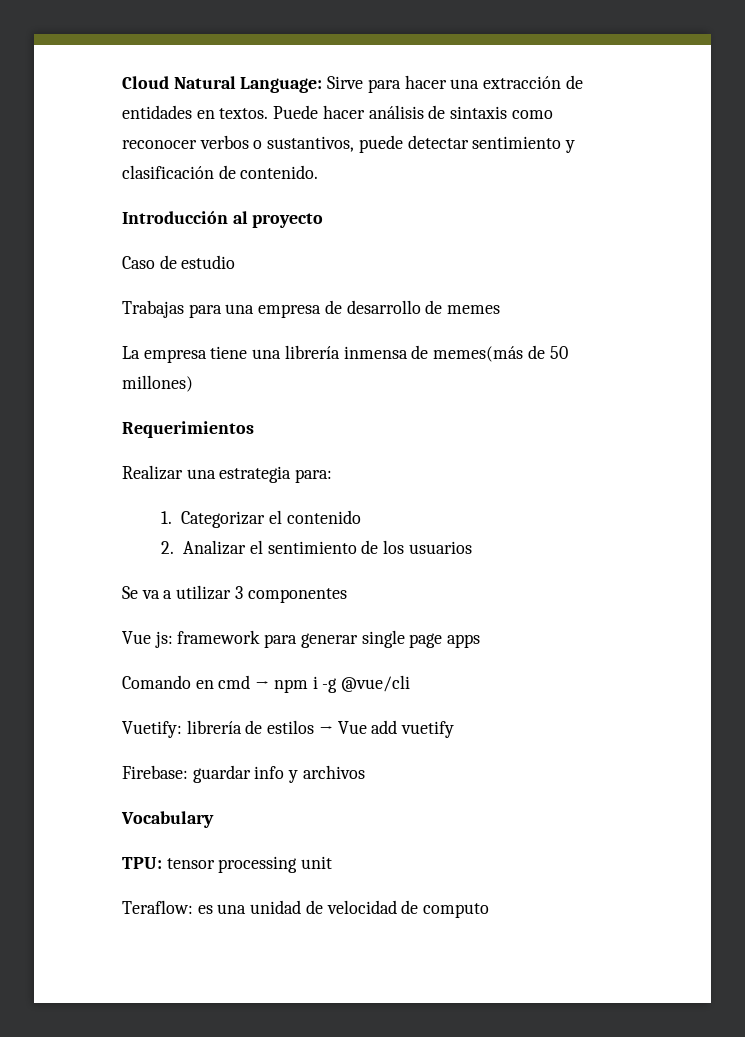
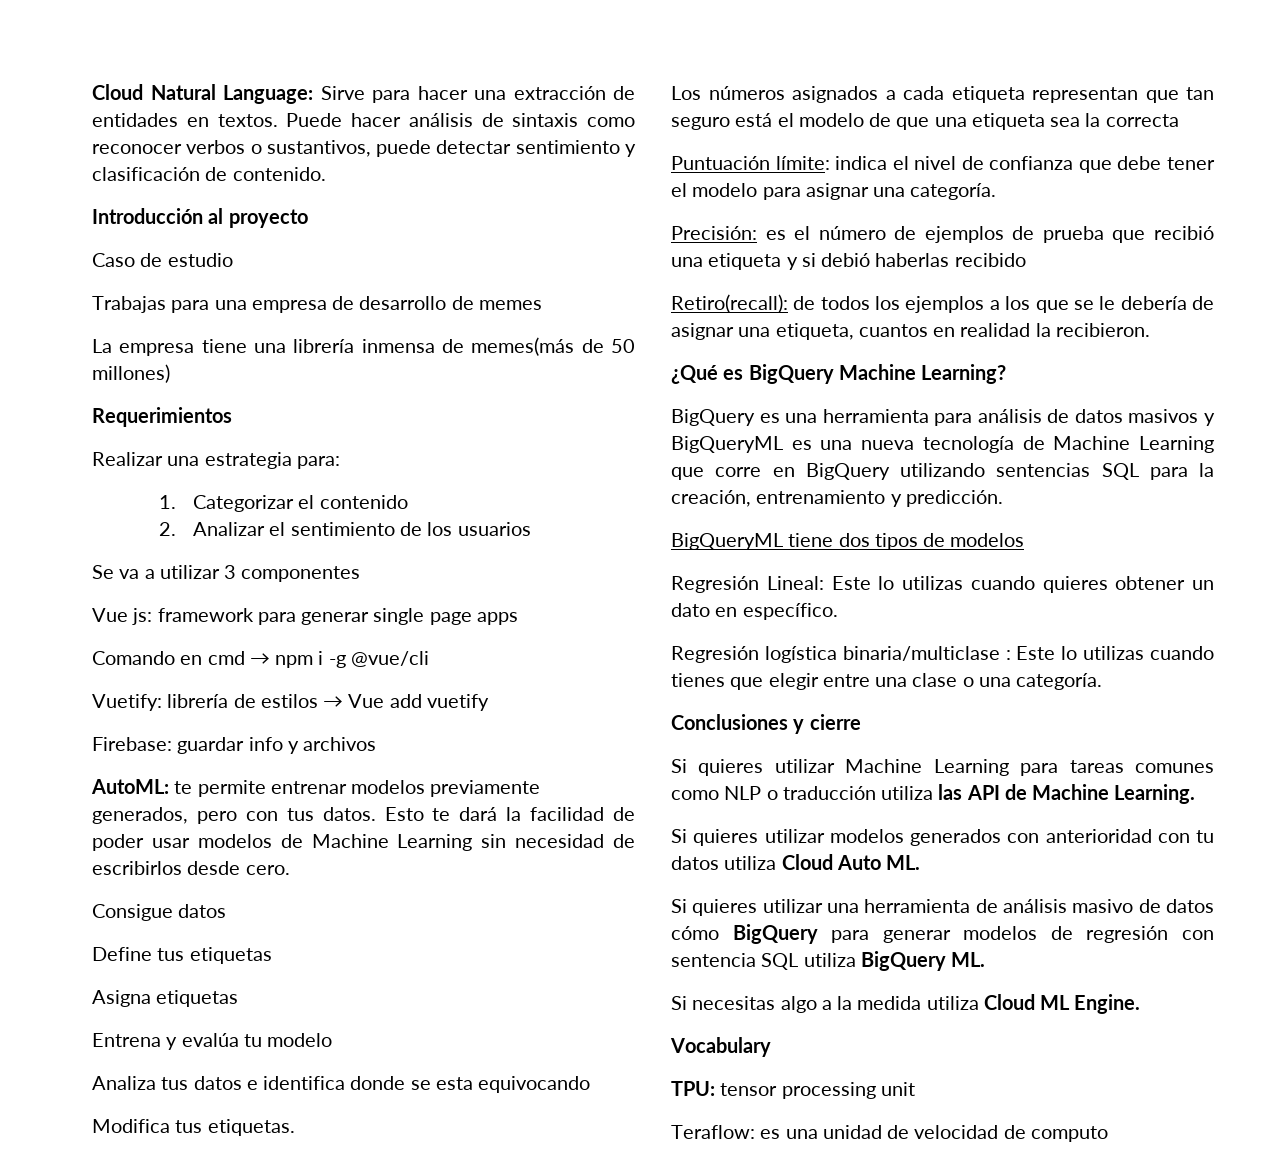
(365, 772) none -> [91,779,541,797] [92,807,635,824] [92,834,635,851] [92,861,290,875] [92,904,227,921] [92,947,272,964] [92,990,239,1007] [92,1033,333,1050] [92,1076,591,1093] [92,1119,295,1136] [671,86,1214,103] [671,113,1179,130] [671,156,1215,173] [671,183,997,200] [671,226,1214,243] [671,253,1026,270] [671,294,1214,313] [671,323,1150,340] [671,364,1007,384] [671,409,1215,426] [671,436,1214,453] [671,463,1214,480] [671,490,1003,507] [671,533,1025,550] [671,576,1214,593] [671,603,838,620] [671,646,1214,663] [671,673,1103,690] [671,714,861,734] [671,759,1214,776] [671,784,1196,804] [671,829,1214,846] [671,854,921,870] [671,899,1214,916] [671,924,1214,944] [671,951,986,971] [671,994,1141,1014] // AutoML: te permite entrenar modelos previamente generados, pero con tus datos. Esto te dará la facilidad de poder usar modelos de Machine Learning sin necesidad de escribirlos desde cero. // Consigue datos // Define tus etiquetas // Asigna etiquetas // Entrena y evalúa tu modelo // Analiza tus datos e identifica donde se esta equivocando // Modifica tus etiquetas. // Los números asignados a cada etiqueta representan que tan seguro está el modelo de que una etiqueta sea la correcta // Puntuación límite: indica el nivel de confianza que debe tener el modelo para asignar una categoría. // Precisión: es el número de ejemplos de prueba que recibió una etiqueta y si debió haberlas recibido // Retiro(recall): de todos los ejemplos a los que se le debería de asignar una etiqueta, cuantos en realidad la recibieron. // ¿Qué es BigQuery Machine Learning? // BigQuery es una herramienta para análisis de datos masivos y BigQueryML es una nueva tecnología de Machine Learning que corre en BigQuery utilizando sentencias SQL para la creación, entrenamiento y predicción. // BigQueryML tiene dos tipos de modelos // Regresión Lineal: Este lo utilizas cuando quieres obtener un dato en específico. // Regresión logística binaria/multiclase : Este lo utilizas cuando tienes que elegir entre una clase o una categoría. // Conclusiones y cierre // Si quieres utilizar Machine Learning para tareas comunes como NLP o traducción utiliza las API de Machine Learning. // Si quieres utilizar modelos generados con anterioridad con tu datos utiliza Cloud Auto ML. // Si quieres utilizar una herramienta de análisis masivo de datos cómo BigQuery para generar modelos de regresión con sentencia SQL utiliza BigQuery ML. // Si necesitas algo a la medida utiliza Cloud ML Engine.

